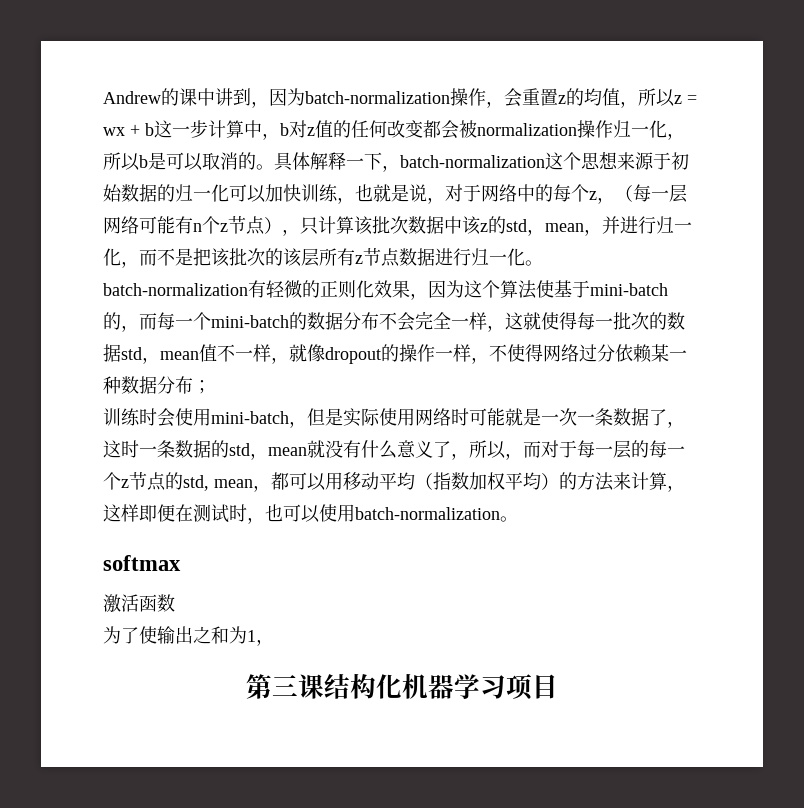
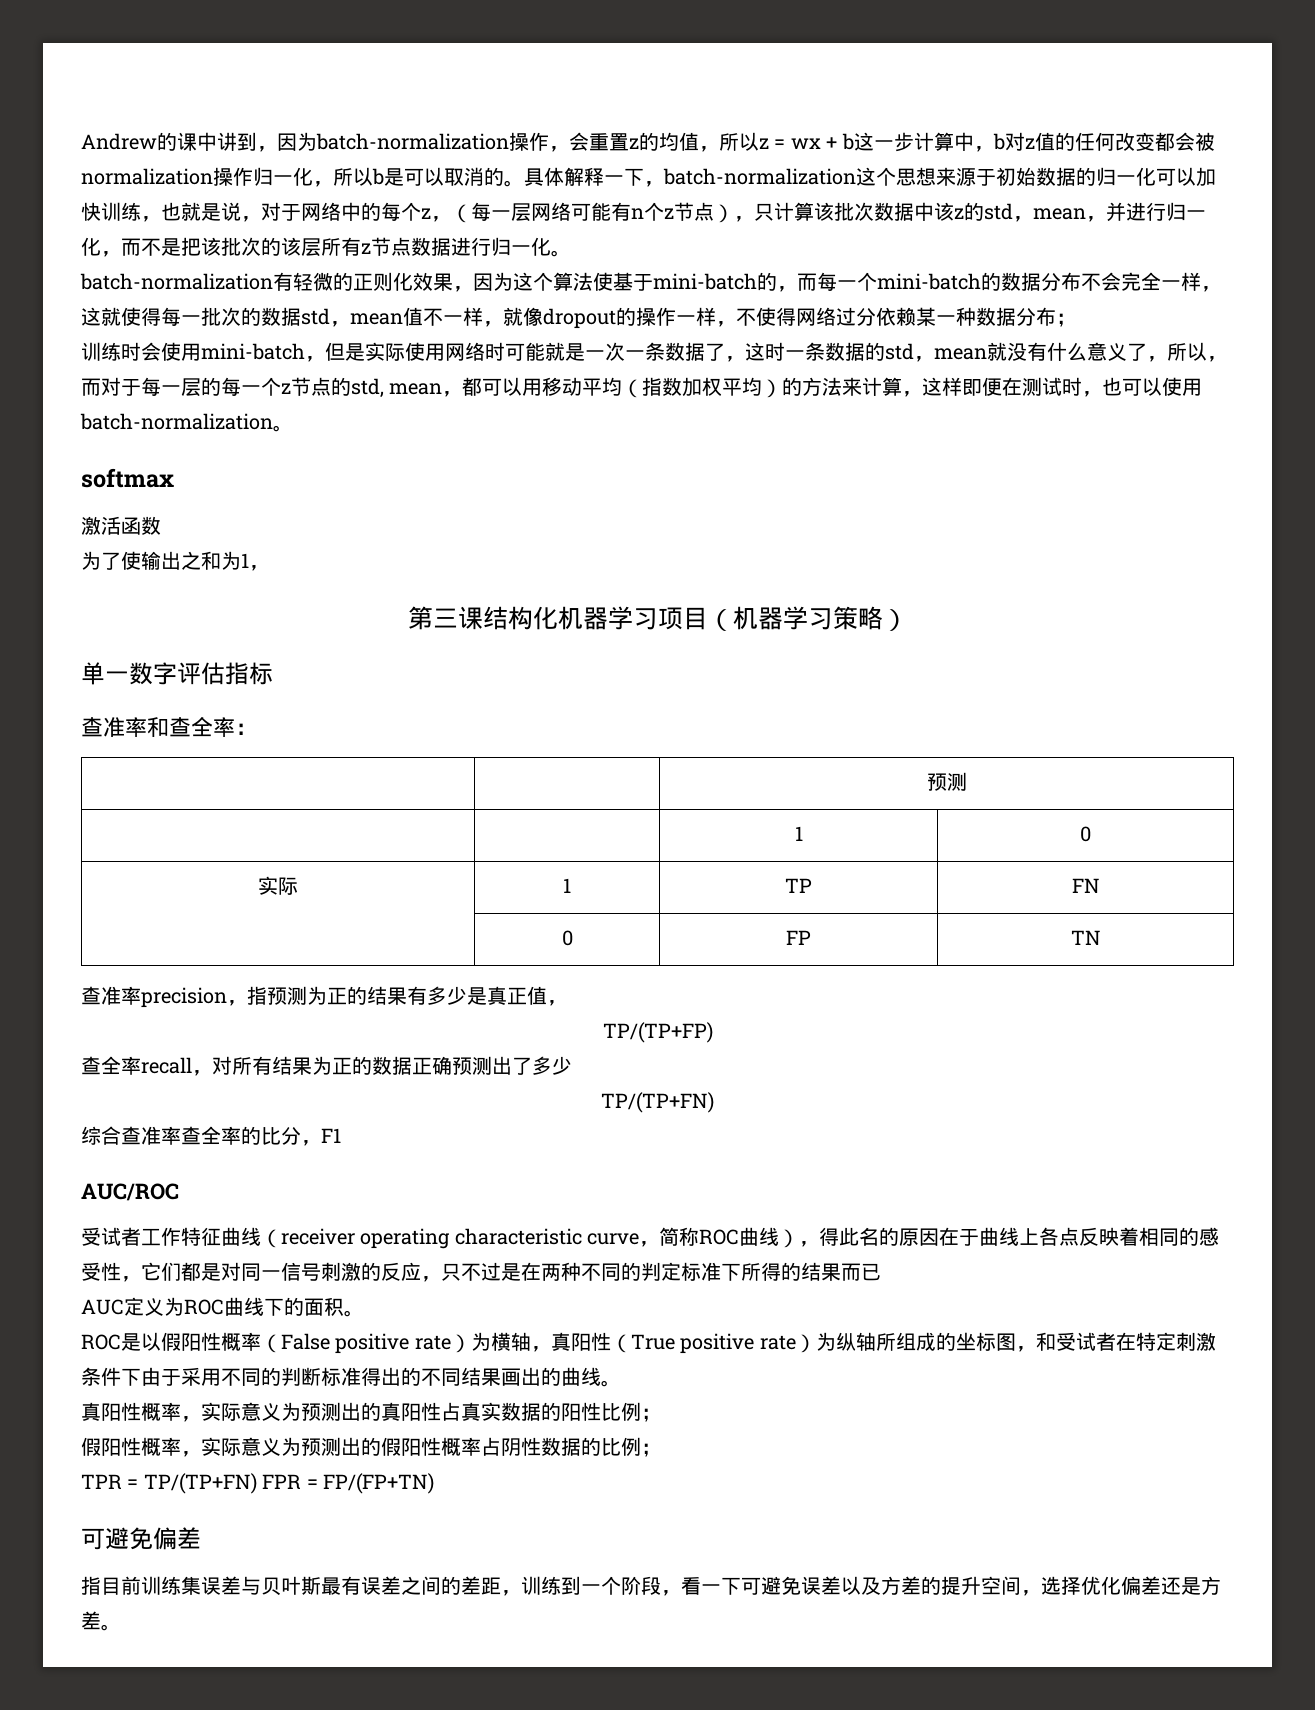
(558, 686) none -> [707,606,908,631] [81,662,273,685] [81,717,257,737] [926,772,967,791] [794,826,803,841] [1080,826,1091,842] [258,876,298,895] [563,878,571,893] [785,878,812,893] [1071,878,1100,893] [561,930,573,946] [786,930,811,945] [1070,930,1101,945] [81,986,567,1008] [602,1022,713,1043] [81,1056,572,1076] [601,1092,714,1113] [81,1126,341,1146] [81,1183,179,1201] [81,1227,1220,1249] [81,1262,881,1282] [81,1297,364,1317] [81,1332,1216,1354] [81,1367,621,1387] [81,1402,661,1422] [81,1437,661,1457] [81,1473,434,1494] [81,1527,201,1550] [81,1576,1221,1596] [81,1611,121,1631] （机器学习策略） // 单一数字评估指标 // 查准率和查全率： // | | 预测 // | | 1 | 0 // 实际 | 1 | TP | FN // | 0 | FP | TN // 查准率precision，指预测为正的结果有多少是真正值， // TP/(TP+FP) // 查全率recall，对所有结果为正的数据正确预测出了多少 // TP/(TP+FN) // 综合查准率查全率的比分，F1 // AUC/ROC // 受试者工作特征曲线（receiver operating characteristic curve，简称ROC曲线），得此名的原因在于曲线上各点反映着相同的感受性，它们都是对同一信号刺激的反应，只不过是在两种不同的判定标准下所得的结果而已 // AUC定义为ROC曲线下的面积。 // ROC是以假阳性概率（False positive rate）为横轴，真阳性（True positive rate）为纵轴所组成的坐标图，和受试者在特定刺激条件下由于采用不同的判断标准得出的不同结果画出的曲线。 // 真阳性概率，实际意义为预测出的真阳性占真实数据的阳性比例； // 假阳性概率，实际意义为预测出的假阳性概率占阴性数据的比例； // TPR = TP/(TP+FN) FPR = FP/(FP+TN) // 可避免偏差 // 指目前训练集误差与贝叶斯最有误差之间的差距，训练到一个阶段，看一下可避免误差以及方差的提升空间，选择优化偏差还是方差。

